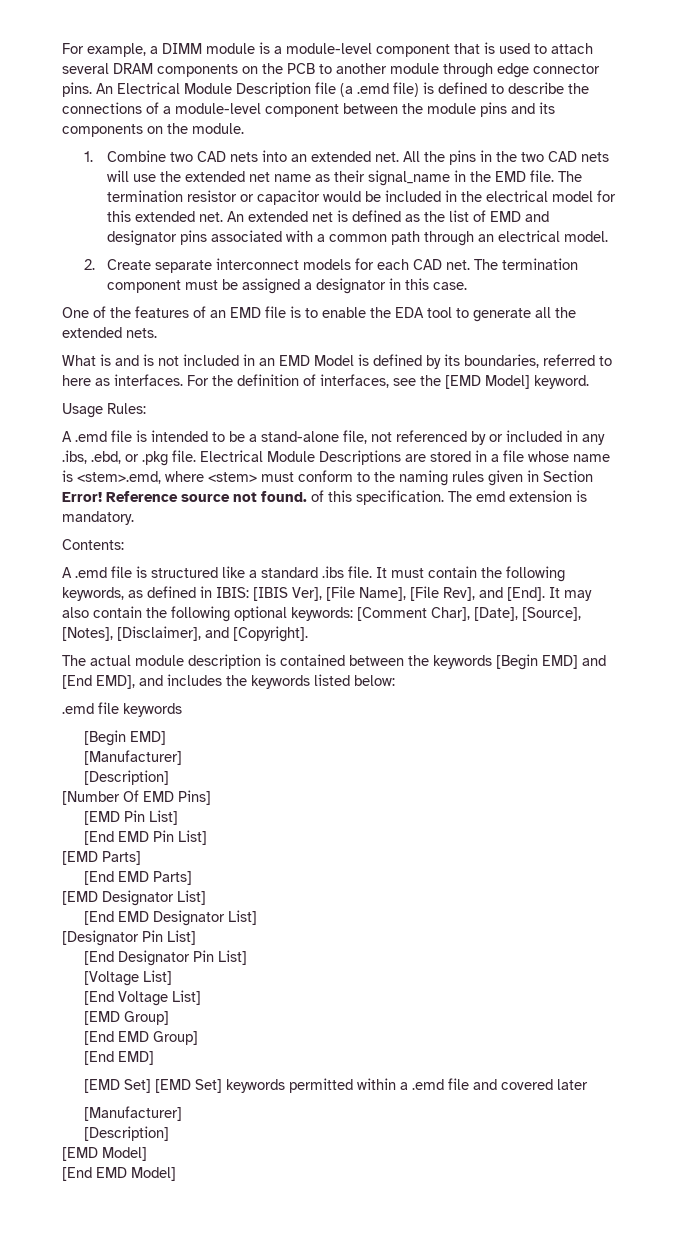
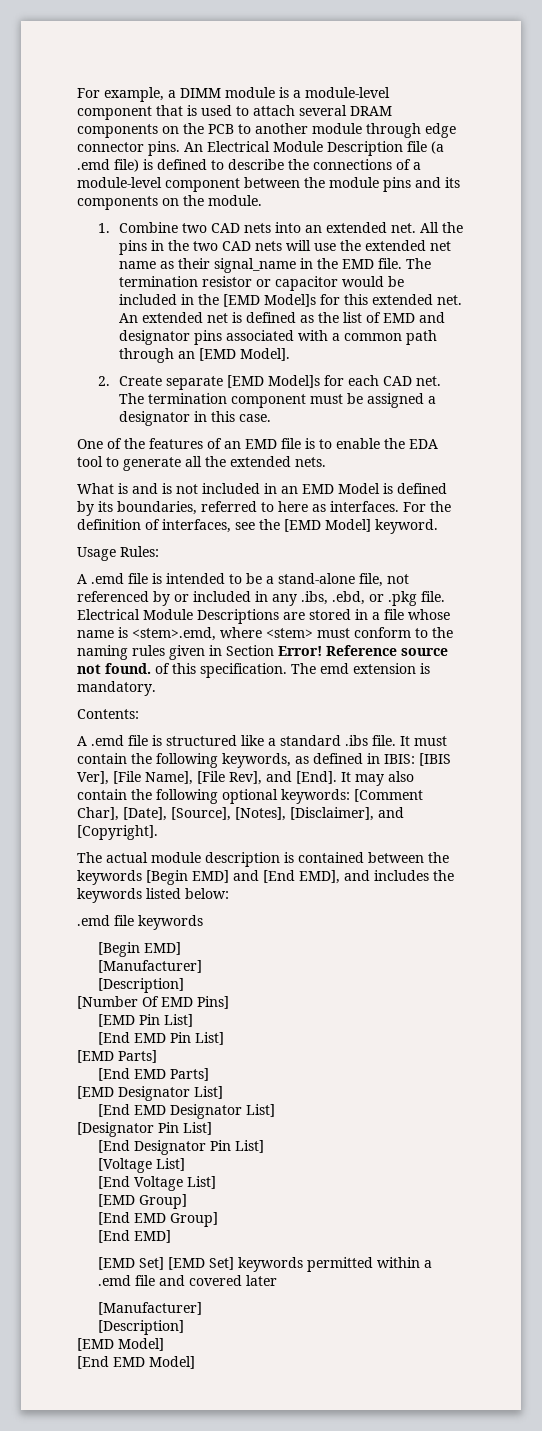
[485,190,593,202] electrical model -> [222,294,316,307] [EMD Model]s
[497,230,608,242] electrical model. -> [198,348,290,361] [EMD Model].
[215,258,351,270] interconnect models -> [226,375,320,388] [EMD Model]s

